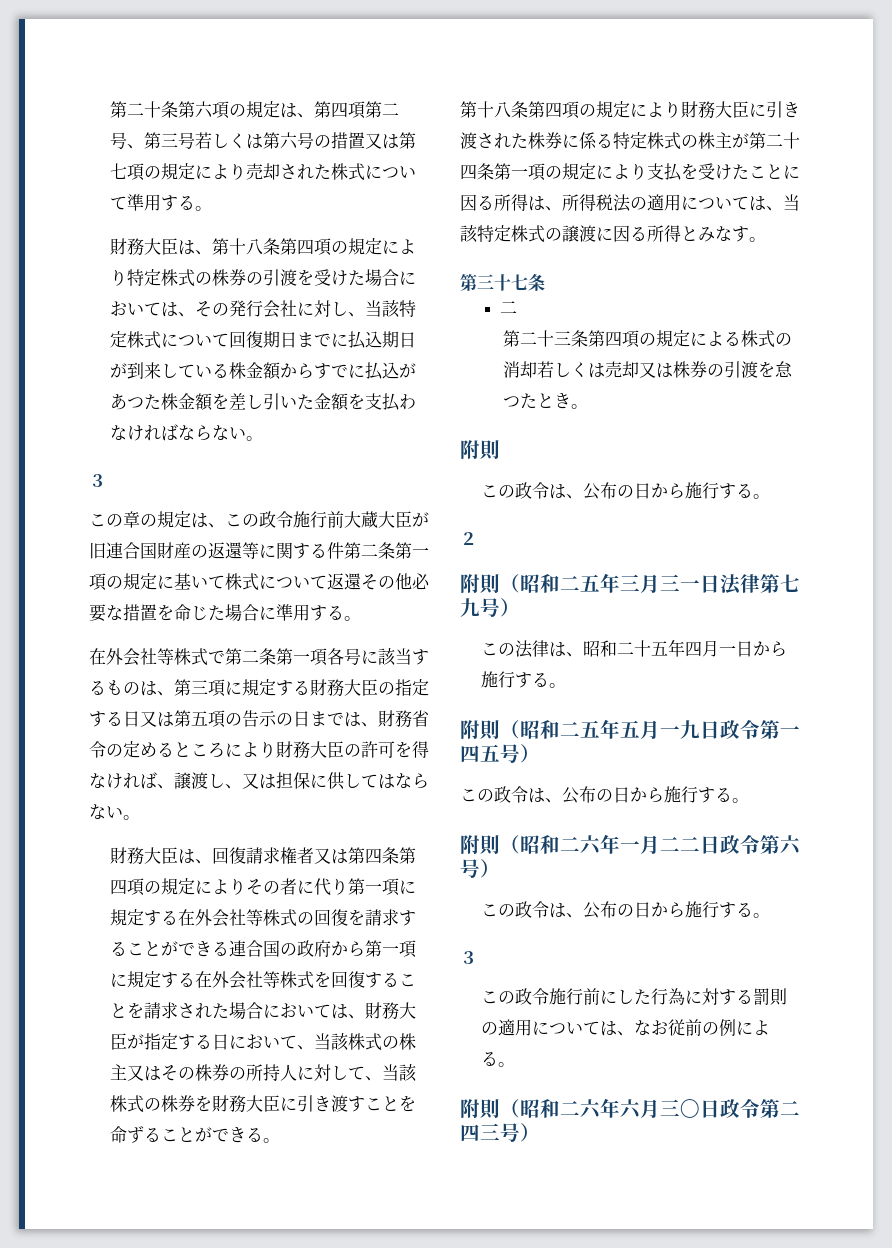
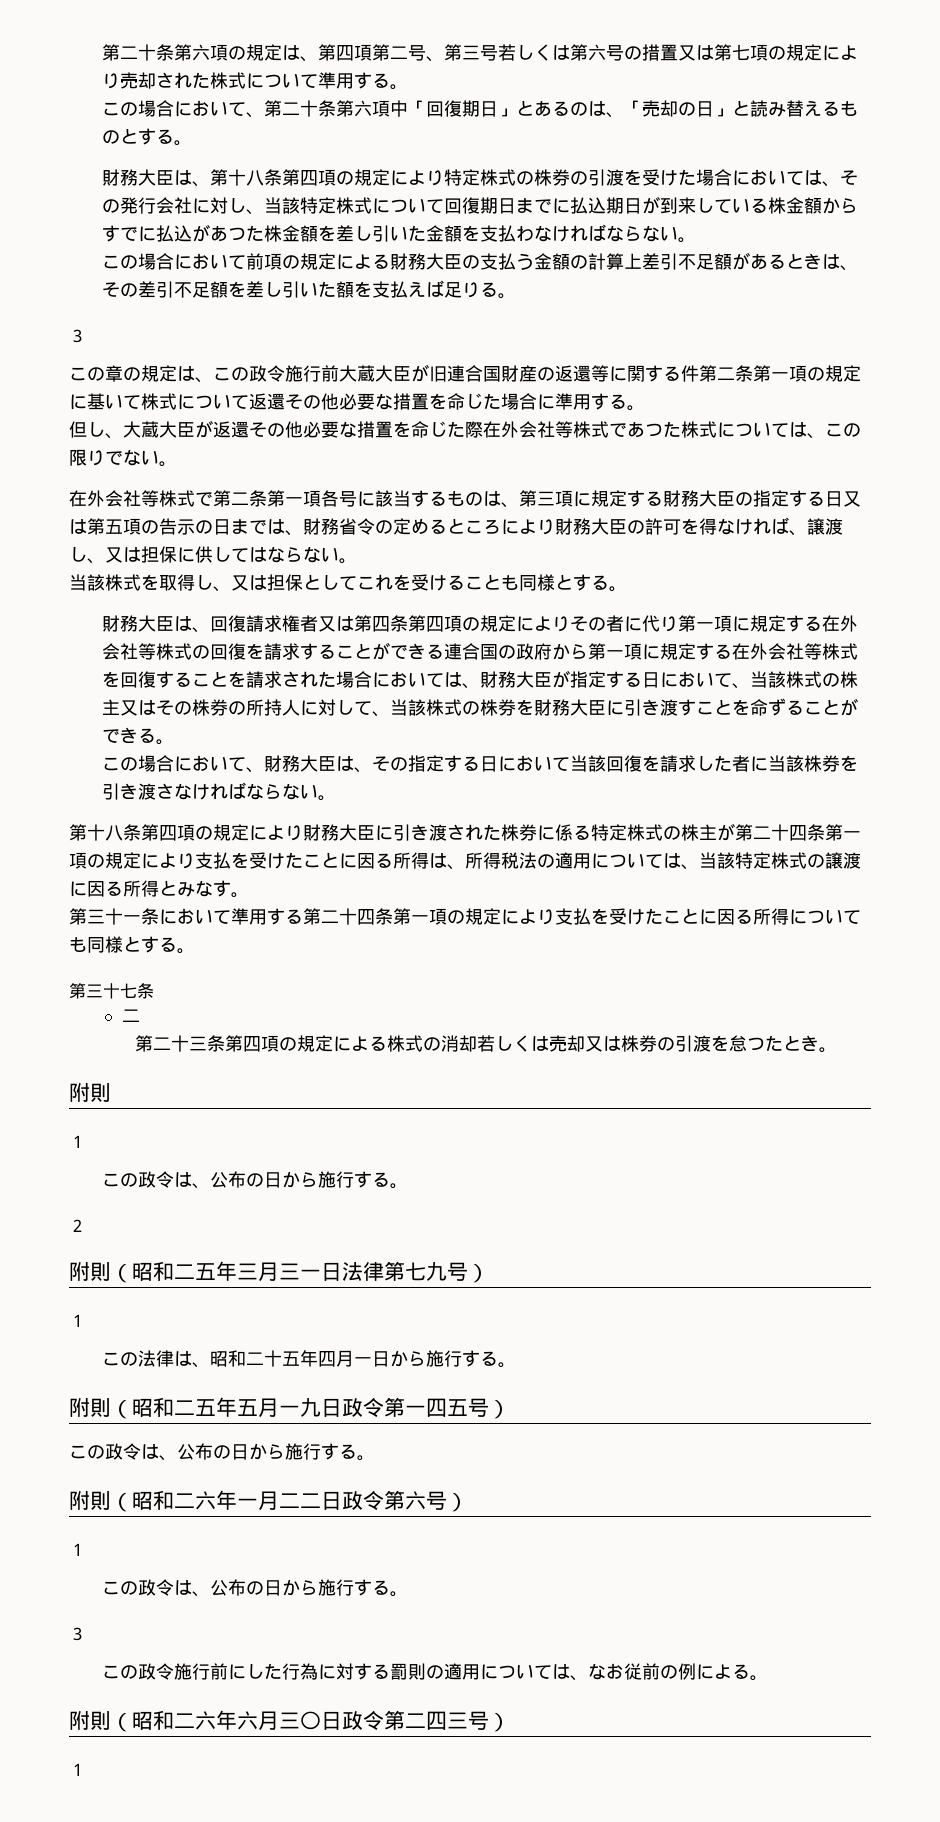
(213, 208) none -> [101,100,858,118] [101,128,192,146] // この場合において、第二十条第六項中「回復期日」とあるのは、「売却の日」と読み替えるものとする。
(264, 438) none -> [101,252,858,271] [101,280,516,299] // この場合において前項の規定による財務大臣の支払う金額の計算上差引不足額があるときは、その差引不足額を差し引いた額を支払えば足りる。
(361, 618) none -> [69,420,861,439] [69,449,177,467] // 但し、大蔵大臣が返還その他必要な措置を命じた際在外会社等株式であつた株式については、この限りでない。
(140, 817) none -> [69,574,627,592] // 当該株式を取得し、又は担保としてこれを受けることも同様とする。
(281, 1140) none -> [101,755,858,773] [101,782,336,801] // この場合において、財務大臣は、その指定する日において当該回復を請求した者に当該株券を引き渡さなければならない。
(766, 239) none -> [69,908,861,925] [69,936,195,954] // 第三十一条において準用する第二十四条第一項の規定により支払を受けたことに因る所得についても同様とする。
(500, 450) none -> [69,1135,86,1148] // １
(520, 607) none -> [69,1314,86,1327] // １
(500, 868) none -> [69,1543,86,1556] // １
(540, 1132) none -> [69,1763,86,1776] // １

